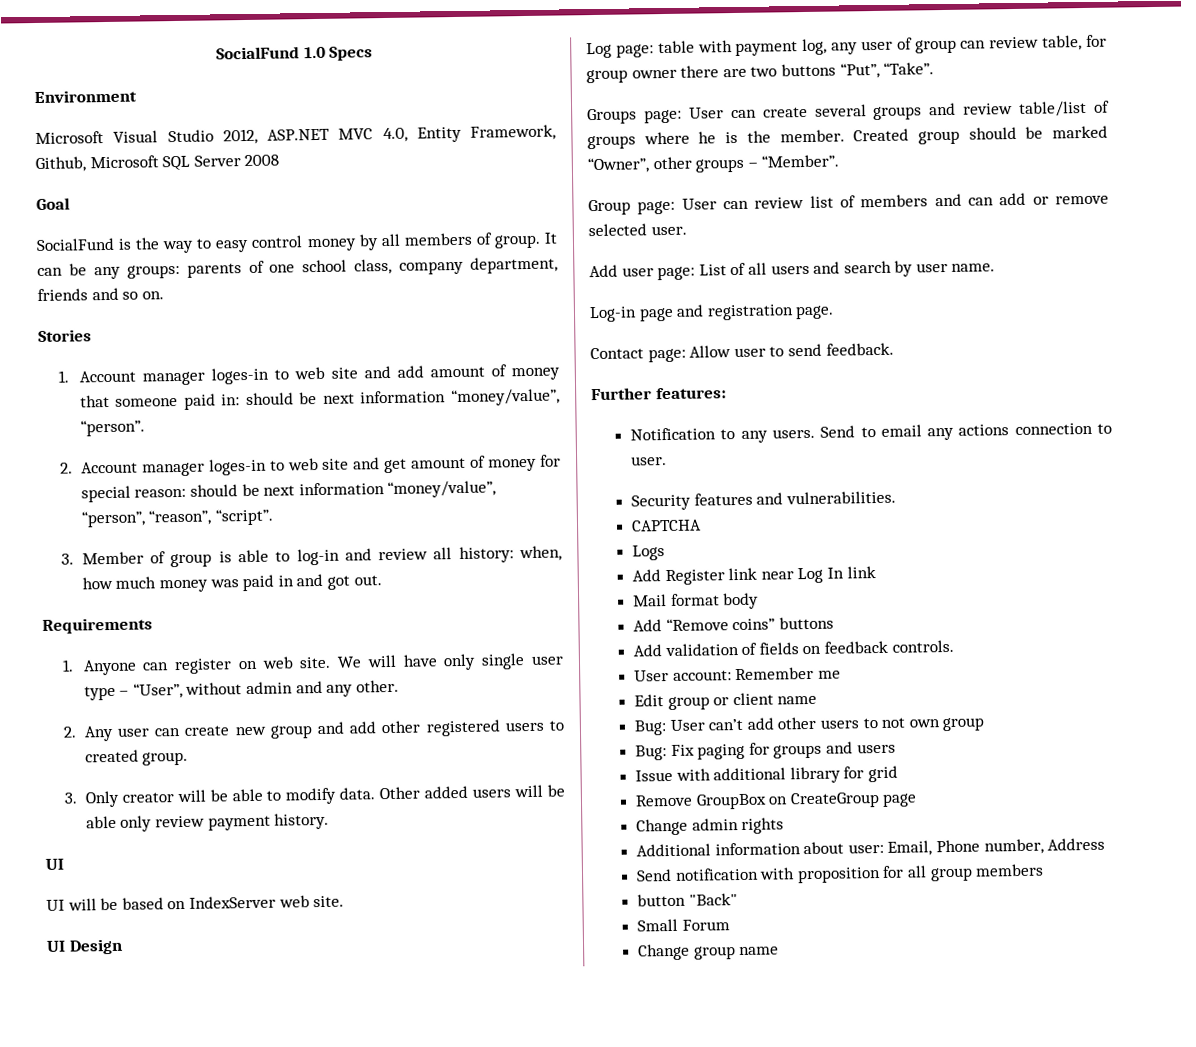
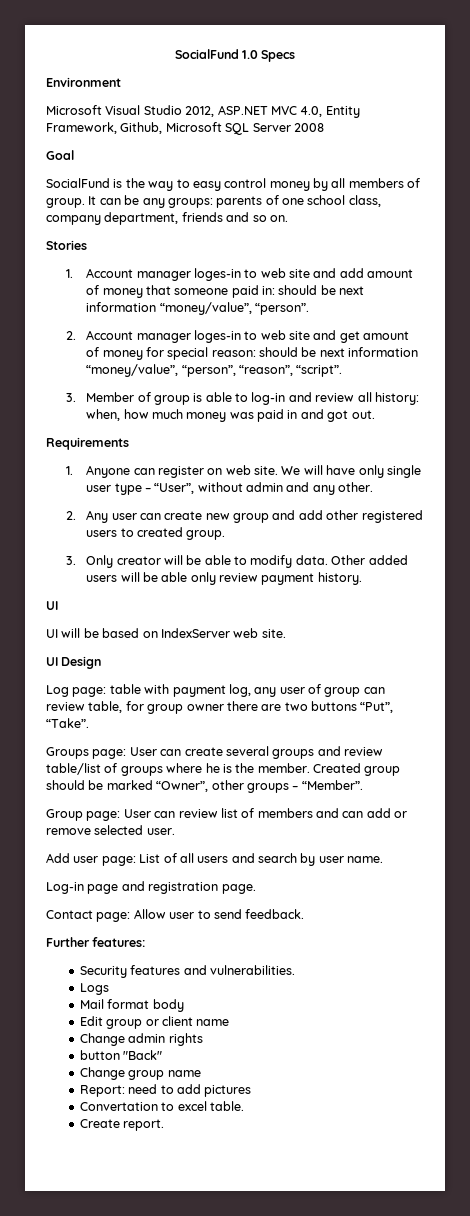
[629,422,1112,443] [630,456,667,466] // Notification to any users. Send to email any actions connection to user. -> (146, 942) none
[630,519,702,532] // CAPTCHA -> (295, 970) none
[631,566,876,586] [632,592,760,610] [632,616,834,632] [632,639,954,657] [633,666,841,682] Add Register link near Log In link // Mail format body // Add “Remove coins” buttons // Add validation of fields on feedback controls. // User account: Remember me -> [79,999,184,1012] Mail format body
[633,716,986,736] [634,741,896,761] [634,765,898,784] [634,792,918,810] [635,817,785,836] [635,837,1106,857] [635,863,1045,884] Bug: User can’t add other users to not own group // Bug: Fix paging for groups and users // Issue with additional library for grid // Remove GroupBox on CreateGroup page // Change admin rights // Additional information about user: Email, Phone number, Address // Send notification with proposition for all group members -> [79,1033,203,1046] Change admin rights
[636,918,730,932] // Small Forum -> (163, 1055) none
(780, 951) none -> [79,1084,252,1097] [79,1101,244,1111] [79,1119,165,1131] // Report: need to add pictures // Convertation to excel table. // Create report.

